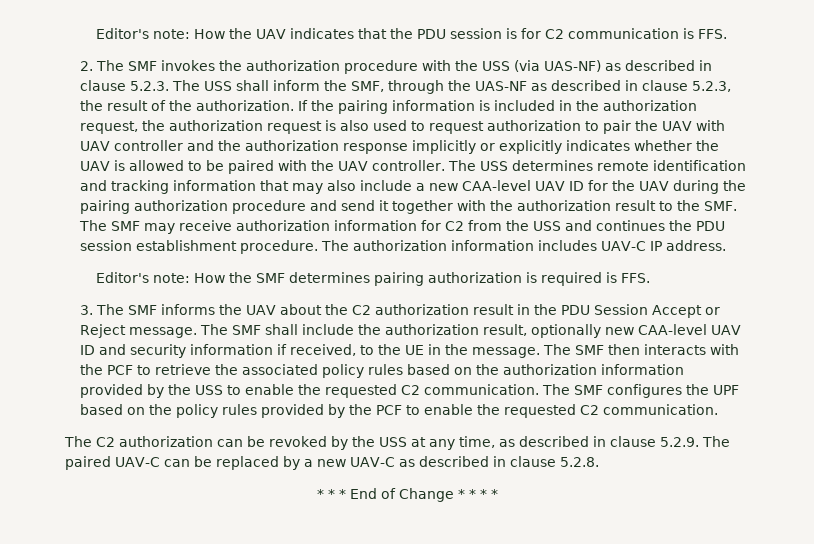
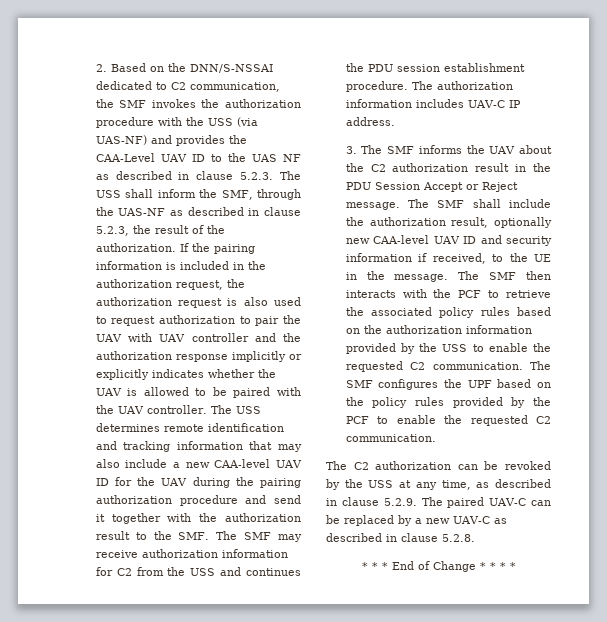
[95,28,727,39] [80,60,125,71] Editor's note: How the UAV indicates that the PDU session is for C2 communication is FFS. // 2. The -> [95,63,273,73] [95,81,280,92] [95,99,114,108] 2. Based on the DNN/S-NSSAI dedicated to C2 communication, the
(602, 66) none -> [150,135,247,146] [95,153,301,162] and provides the CAA-Level UAV ID to the UAS NF
[95,272,650,286] // Editor's note: How the SMF determines pairing authorization is required is FFS. -> (395, 121) none

